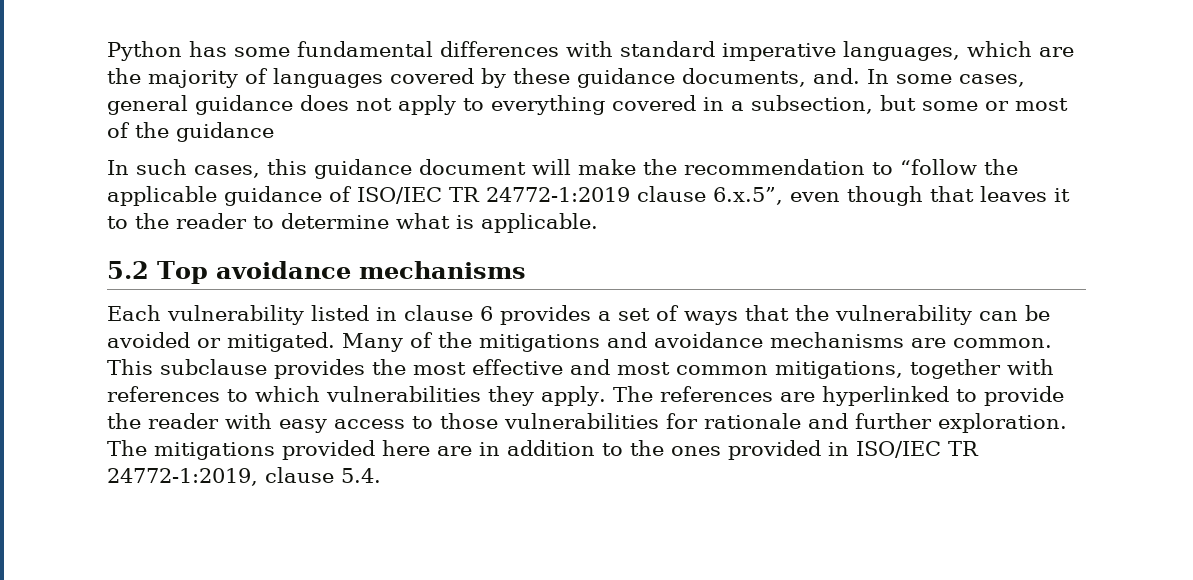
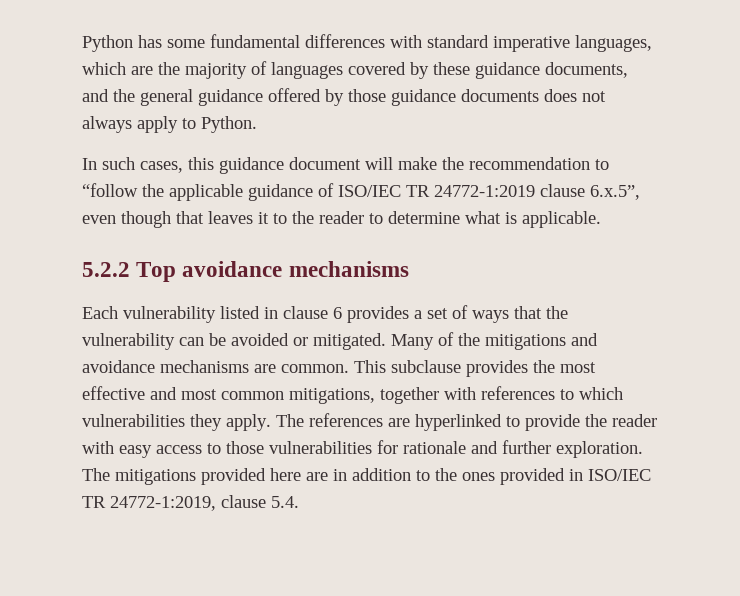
[813,68,1025,87] [107,95,293,115] and. In some cases, general guidance -> [82,88,539,106] and the general guidance offered by those guidance documents
(392, 104) none -> [82,116,132,133] always
[491,95,1068,115] [107,122,274,142] everything covered in a subsection, but some or most of the guidance -> [201,116,257,133] Python.
[107,261,149,279] 5.2 -> [82,262,130,277] 5.2.2

